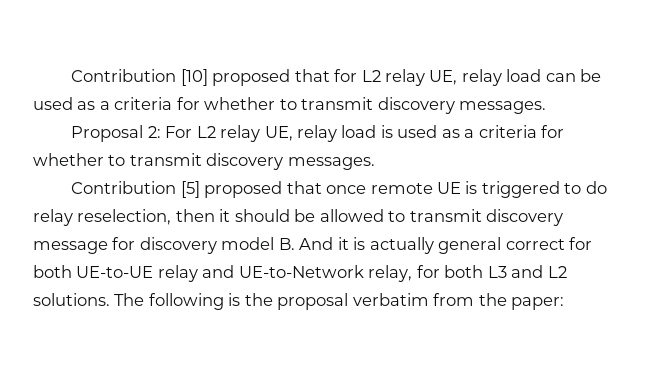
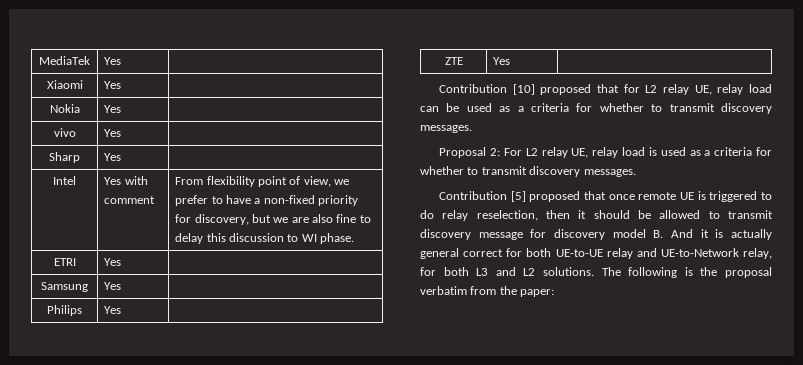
(71, 75) none -> [39,56,90,65] [104,57,122,65] [46,80,83,89] [104,81,122,89] [49,104,80,113] [104,105,122,113] [53,128,76,137] [104,129,122,137] [49,152,80,163] [104,153,122,161] [53,176,76,185] [104,176,148,185] [104,196,156,204] [175,176,349,187] [175,195,358,206] [175,214,371,225] [175,233,354,244] [53,258,76,266] [104,258,122,266] [41,282,88,292] [104,282,122,290] [47,305,82,316] [104,306,122,314] [444,57,463,65] [493,57,511,65] MediaTek | Yes | // Xiaomi | Yes | // Nokia | Yes | // vivo | Yes | // Sharp | Yes | // Intel | Yes with comment | From flexibility point of view, we prefer to have a non-fixed priority for discovery, but we are also fine to delay this discussion to WI phase. // ETRI | Yes | // Samsung | Yes | // Philips | Yes | // ZTE | Yes | //

